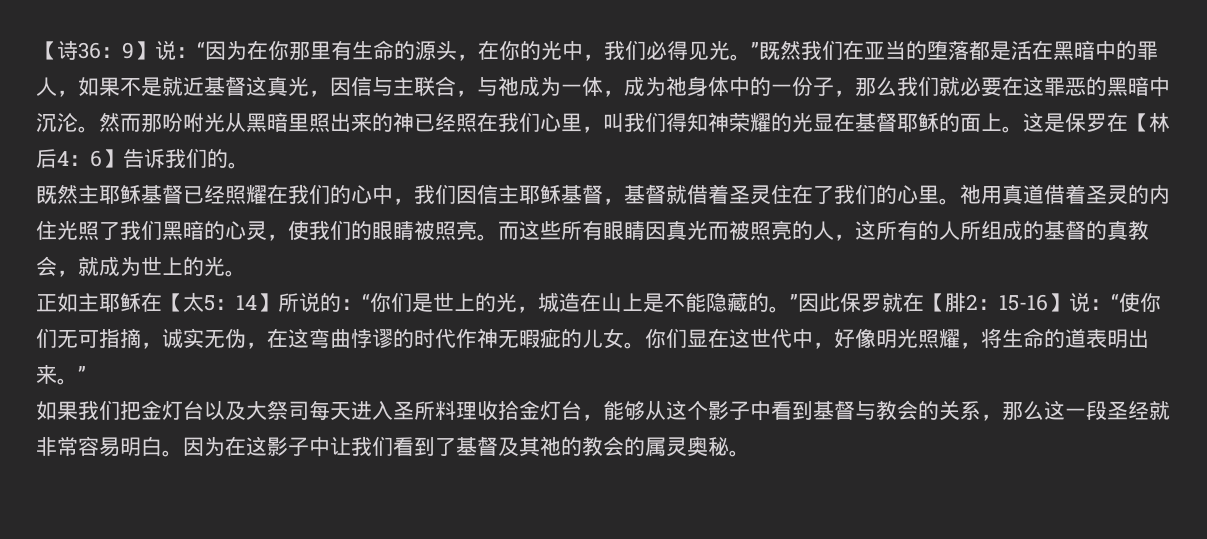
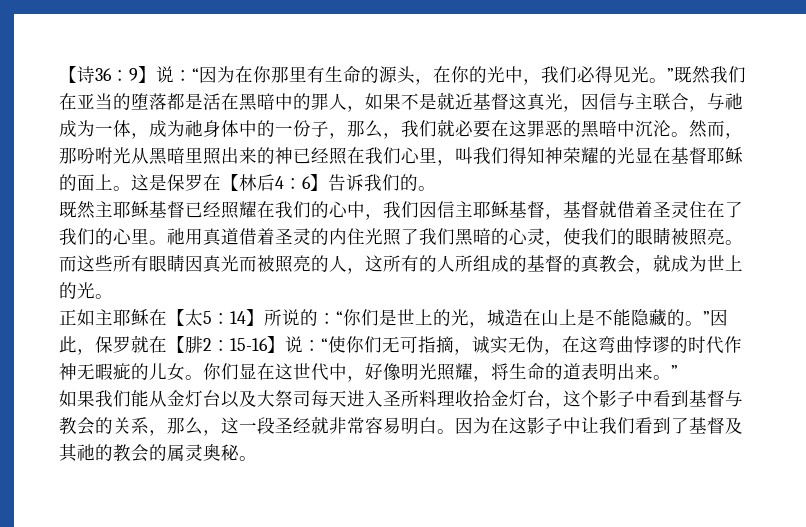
(897, 86) none -> [383,133,401,139] ，
(141, 122) none -> [725,133,743,139] ，
(840, 302) none -> [77,349,95,355] ，
[120,401,141,420] 把 -> [131,390,167,407] 能从
[603,400,666,421] 能够从 -> (563, 406) none
(1044, 410) none -> [203,430,221,436] ，

